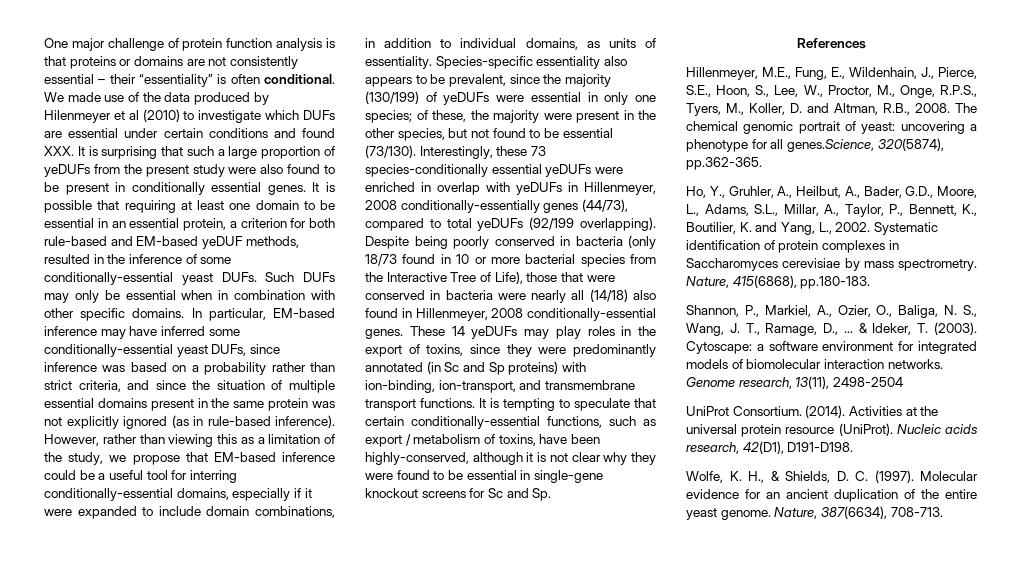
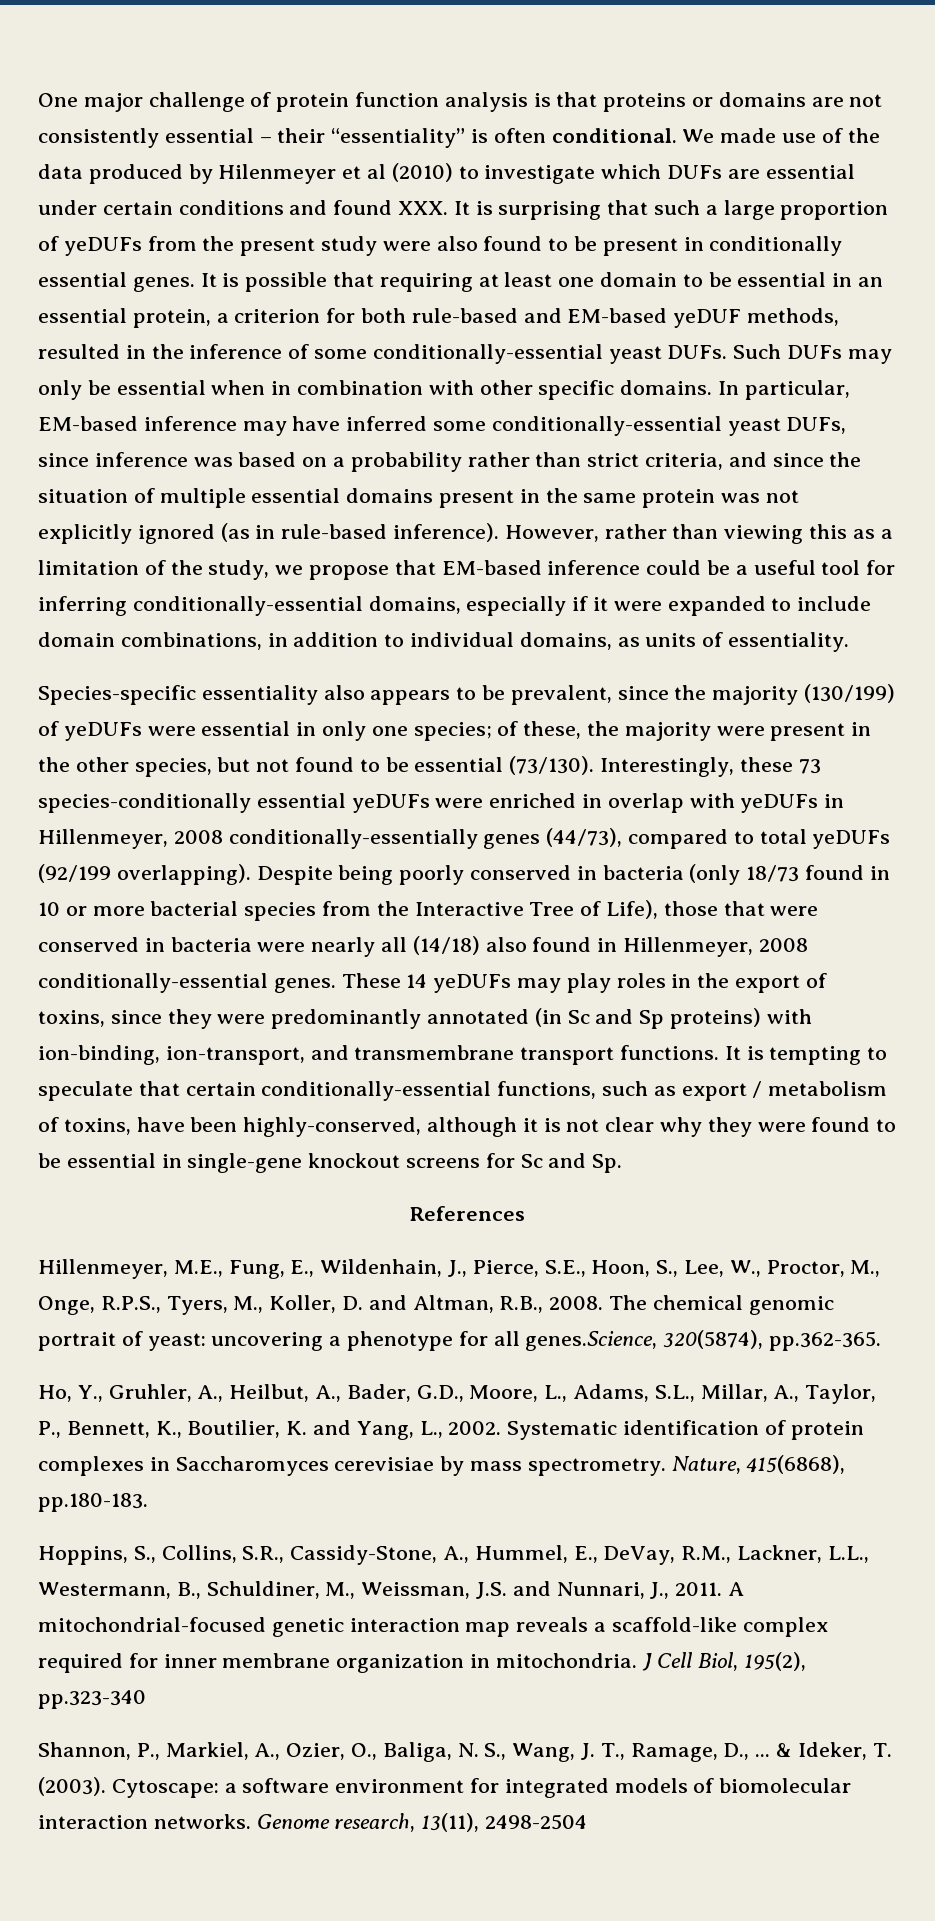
[189,470,237,483] interring -> [38,596,127,616] inferring
(432, 62) none -> (850, 642) //
(871, 282) none -> [38,1545,869,1565] [38,1581,745,1599] [38,1617,828,1637] [38,1652,807,1673] [38,1690,146,1709] // Hoppins, S., Collins, S.R., Cassidy-Stone, A., Hummel, E., DeVay, R.M., Lackner, L.L., Westermann, B., Schuldiner, M., Weissman, J.S. and Nunnari, J., 2011. A mitochondrial-focused genetic interaction map reveals a scaffold-like complex required for inner membrane organization in mitochondria. J Cell Biol, 195(2), pp.323-340
[686,405,939,418] [686,423,978,437] [686,441,854,454] [686,470,978,483] [686,489,977,502] [686,506,943,520] // UniProt Consortium. (2014). Activities at the universal protein resource (UniProt). Nucleic acids research, 42(D1), D191-D198. // Wolfe, K. H., & Shields, D. C. (1997). Molecular evidence for an ancient duplication of the entire yeast genome. Nature, 387(6634), 708-713. -> (588, 1822) none

